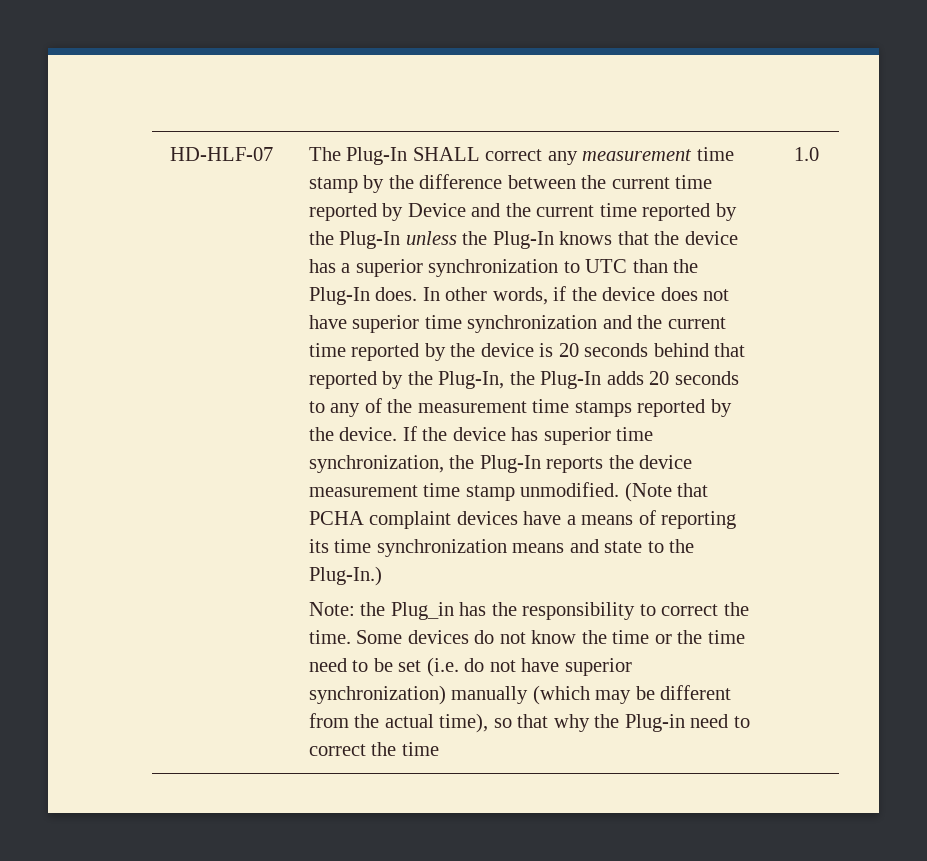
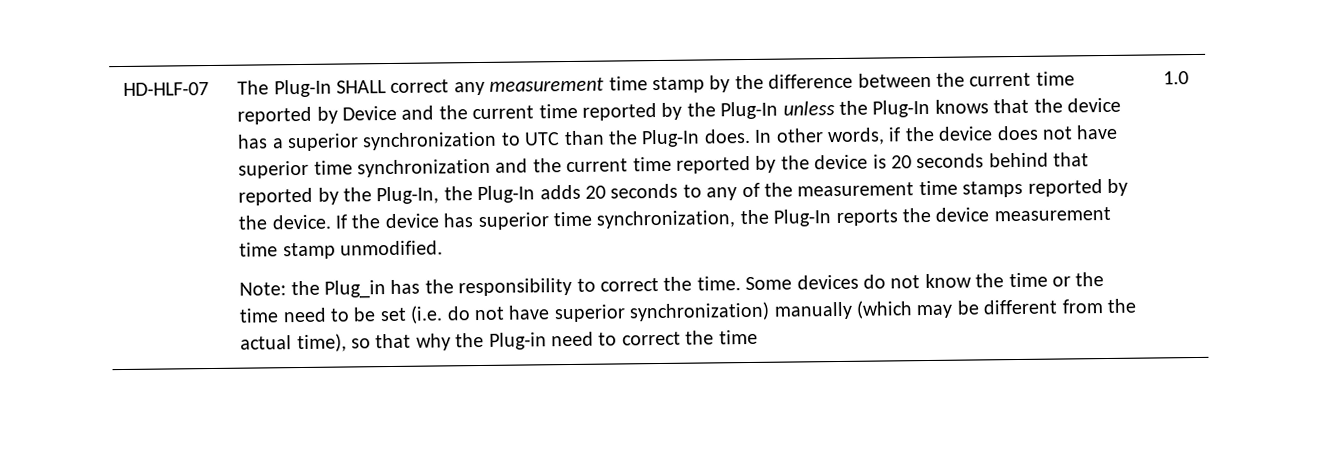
[624,482,709,502] [308,510,737,529] [308,539,695,557] [308,566,382,586] (Note that PCHA complaint devices have a means of reporting its time synchronization means and state to the Plug-In.) -> (443, 248) none

